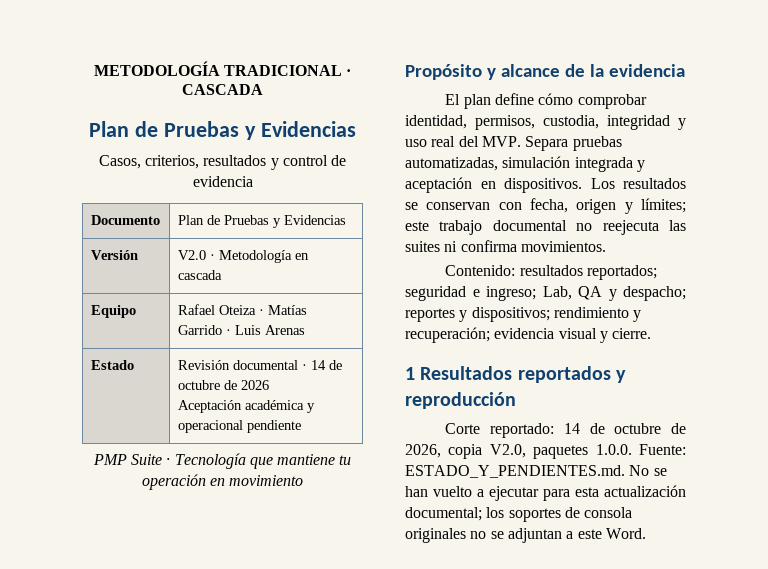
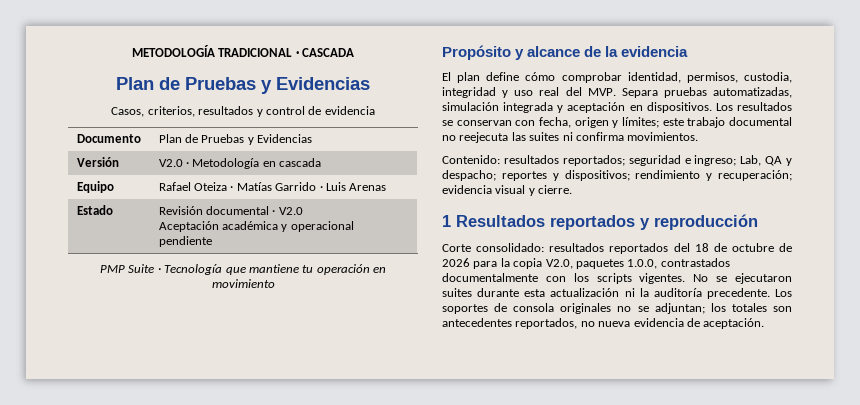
[310,360,342,370] [177,380,269,390] 14 de octubre de 2026 -> [278,207,303,215] V2.0
[490,423,686,438] [405,444,686,459] [405,465,667,478] [405,485,686,501] [405,507,505,521] reportado: 14 de octubre de 2026, copia V2.0, paquetes 1.0.0. Fuente: ESTADO_Y_PENDIENTES.md. No se han vuelto a ejecutar para esta actualización documental; los -> [476,243,792,254] [442,258,730,269] [442,273,792,284] [442,288,792,299] consolidado: resultados reportados del 18 de octubre de 2026 para la copia V2.0, paquetes 1.0.0, contrastados documentalmente con los scripts vigentes. No se ejecutaron suites durante esta actualización ni la auditoría precedente. Los
[507,528,646,543] adjuntan a este Word. -> [654,303,792,314] [442,318,765,329] adjuntan; los totales son antecedentes reportados, no nueva evidencia de aceptación.

